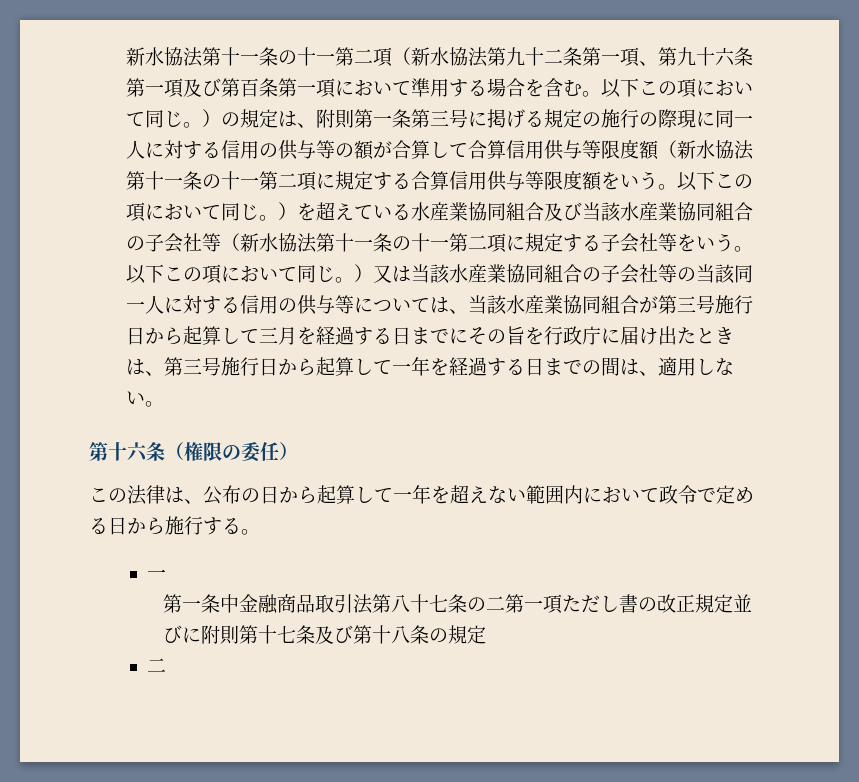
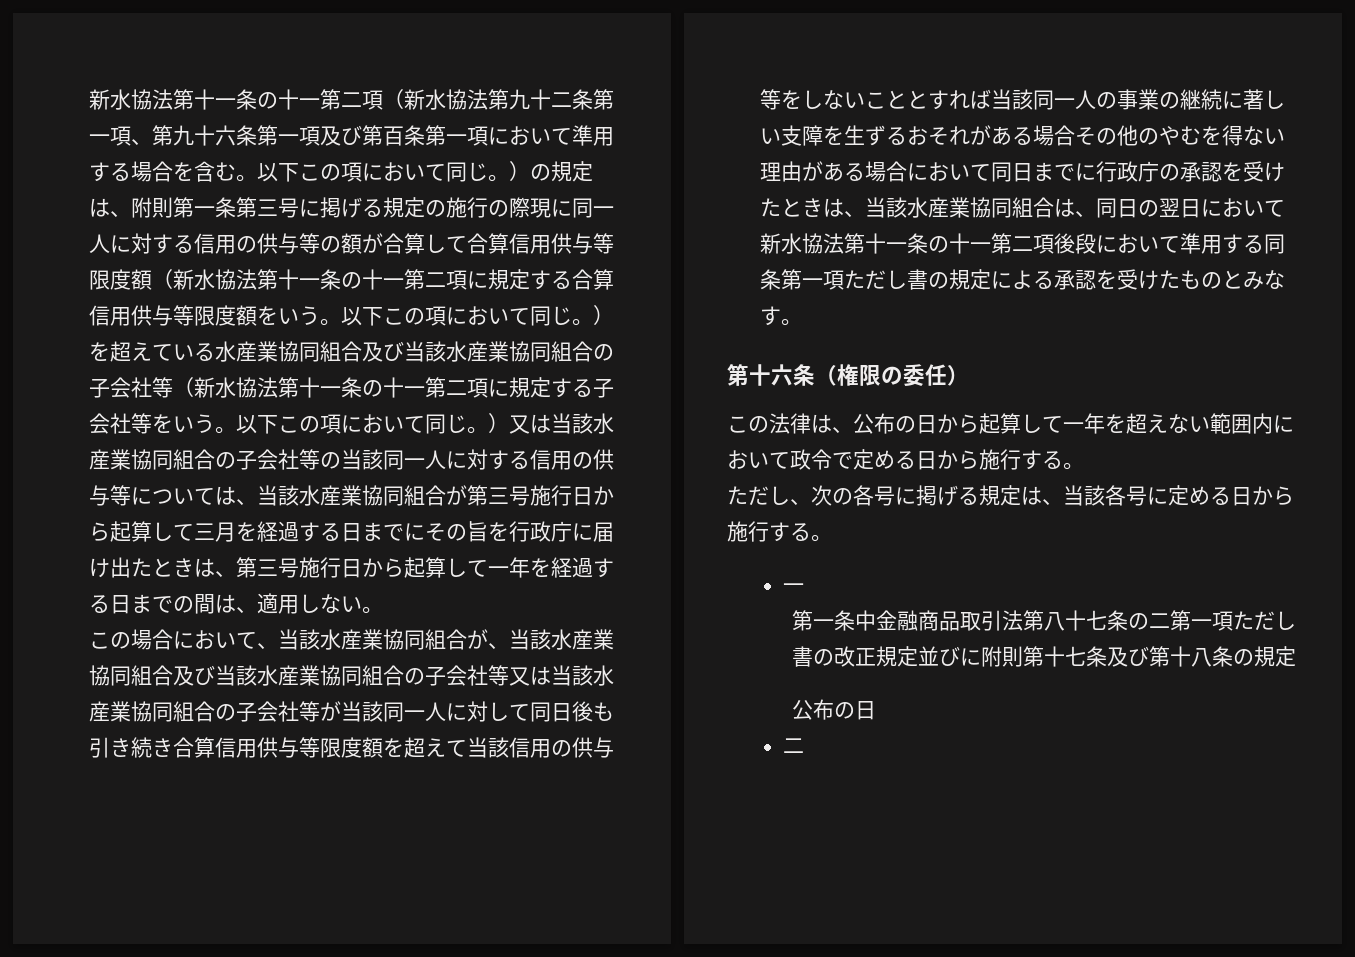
(164, 404) none -> [88,629,614,650] [88,665,614,686] [88,701,614,722] [88,737,614,758] [759,89,1285,110] [759,125,1285,146] [759,161,1285,182] [759,197,1285,218] [759,233,1285,254] [759,269,1285,290] [759,306,802,326] // この場合において、当該水産業協同組合が、当該水産業協同組合及び当該水産業協同組合の子会社等又は当該水産業協同組合の子会社等が当該同一人に対して同日後も引き続き合算信用供与等限度額を超えて当該信用の供与等をしないこととすれば当該同一人の事業の継続に著しい支障を生ずるおそれがある場合その他のやむを得ない理由がある場合において同日までに行政庁の承認を受けたときは、当該水産業協同組合は、同日の翌日において新水協法第十一条の十一第二項後段において準用する同条第一項ただし書の規定による承認を受けたものとみなす。
(260, 532) none -> [727,485,1294,506] [727,521,832,542] // ただし、次の各号に掲げる規定は、当該各号に定める日から施行する。
(486, 634) none -> [792,699,877,720] // 公布の日

